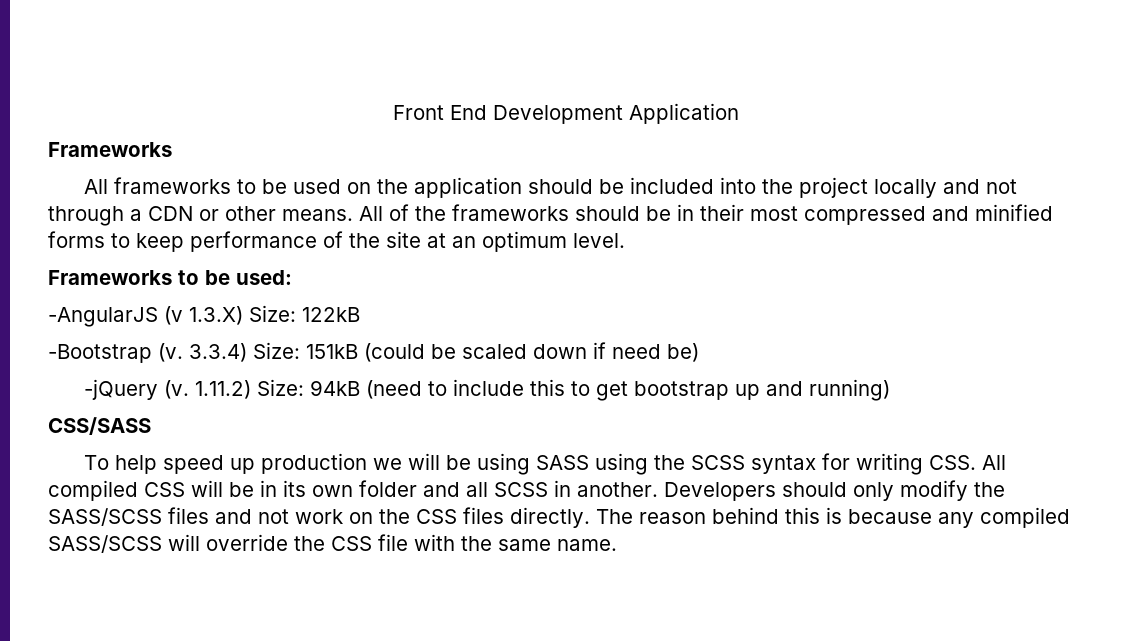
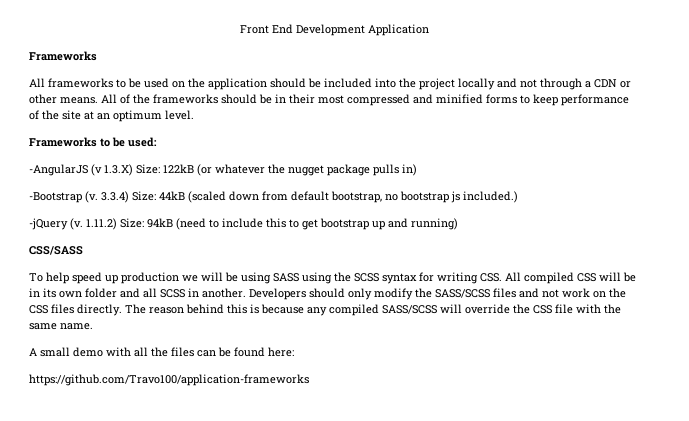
[48,342,699,363] // -Bootstrap (v. 3.3.4) Size: 151kB (could be scaled down if need be) -> [197,164,417,176] [29,191,518,203] (or whatever the nugget package pulls in) // -Bootstrap (v. 3.3.4) Size: 44kB (scaled down from default bootstrap, no bootstrap js included.)
(617, 545) none -> [29,347,294,357] [29,374,309,386] // A small demo with all the files can be found here: // https://github.com/Travo100/application-frameworks

